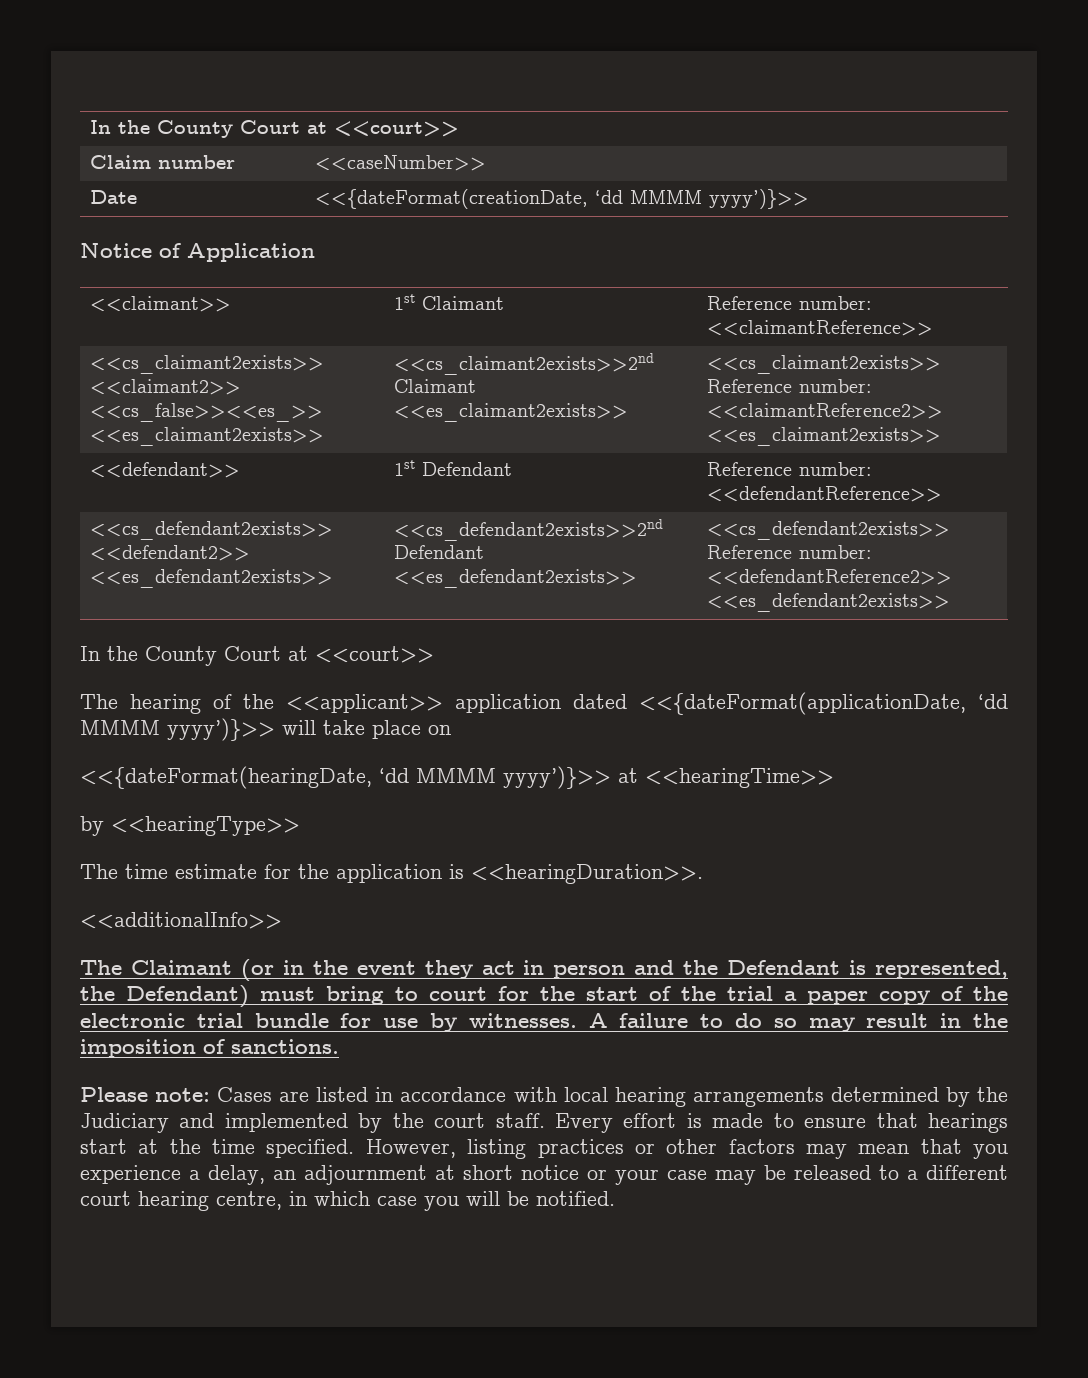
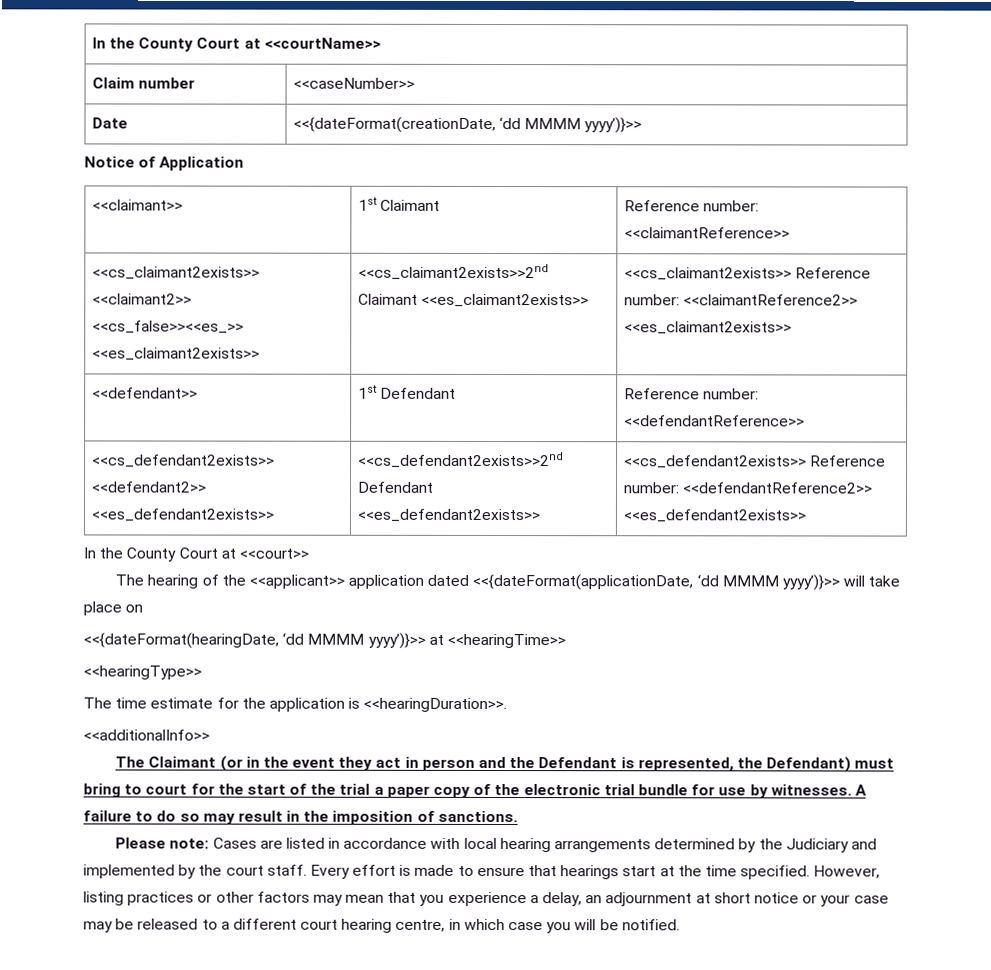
[89,120,459,138] In the County Court at <<court>> -> [91,37,381,52] In the County Court at <<courtName>>
[80,816,104,836] by -> (566, 641) none

